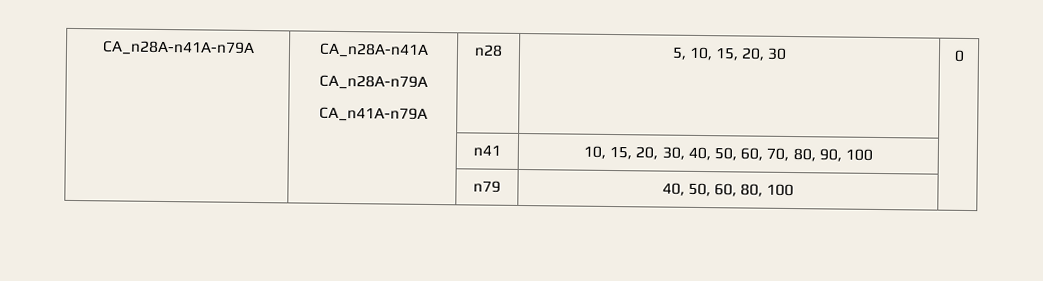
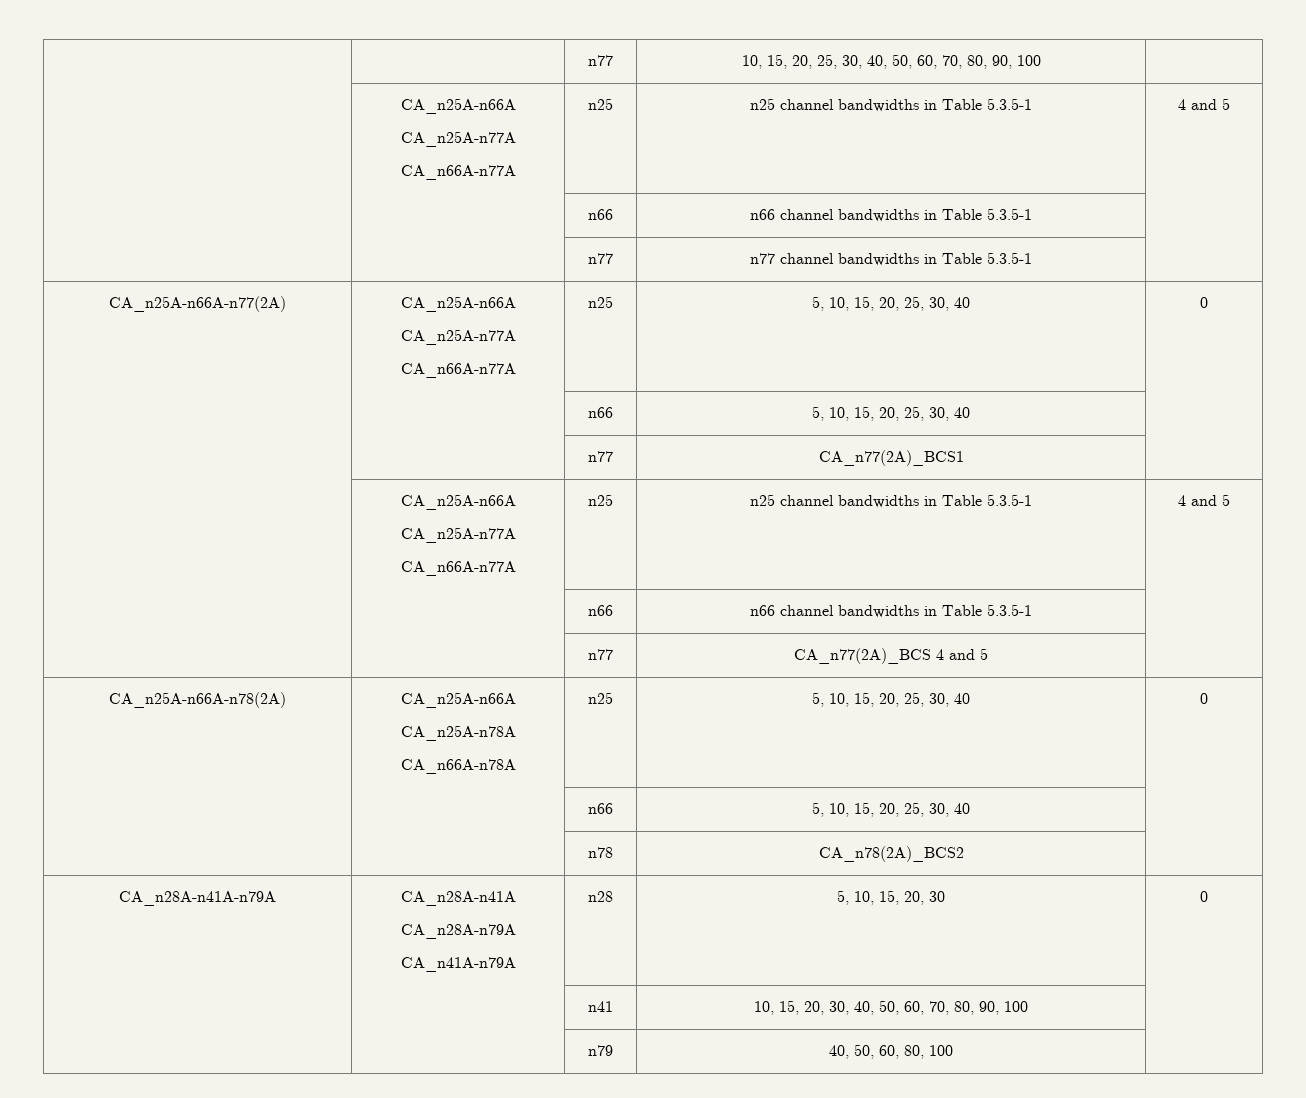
(101, 48) none -> [588,55,613,66] [741,54,1041,69] [400,98,516,114] [400,131,516,147] [400,165,516,180] [588,98,613,110] [750,98,1032,112] [1178,98,1230,110] [588,209,613,220] [750,208,1032,222] [588,253,613,264] [750,252,1032,266] [108,296,286,312] [400,296,516,312] [400,329,516,345] [400,363,516,378] [588,296,613,308] [812,296,970,311] [1200,297,1208,308] [588,407,613,418] [812,406,970,421] [588,451,613,462] [818,450,964,466] [400,494,516,510] [400,527,516,543] [400,561,516,576] [588,494,613,506] [750,494,1032,508] [1178,494,1230,506] [588,605,613,616] [750,604,1032,618] [588,649,613,660] [794,648,988,664] [108,692,286,708] [400,692,516,708] [400,725,516,741] [400,759,516,774] [588,692,613,704] [812,692,970,707] [1200,693,1208,704] [588,803,613,814] [812,802,970,817] [588,847,613,858] [818,846,964,862] | | n77 | 10, 15, 20, 25, 30, 40, 50, 60, 70, 80, 90, 100 | // | CA_n25A-n66A // CA_n25A-n77A // CA_n66A-n77A | n25 | n25 channel bandwidths in Table 5.3.5-1 | 4 and 5 // | | n66 | n66 channel bandwidths in Table 5.3.5-1 | // | | n77 | n77 channel bandwidths in Table 5.3.5-1 | // CA_n25A-n66A-n77(2A) | CA_n25A-n66A // CA_n25A-n77A // CA_n66A-n77A | n25 | 5, 10, 15, 20, 25, 30, 40 | 0 // | | n66 | 5, 10, 15, 20, 25, 30, 40 | // | | n77 | CA_n77(2A)_BCS1 | // | CA_n25A-n66A // CA_n25A-n77A // CA_n66A-n77A | n25 | n25 channel bandwidths in Table 5.3.5-1 | 4 and 5 // | | n66 | n66 channel bandwidths in Table 5.3.5-1 | // | | n77 | CA_n77(2A)_BCS 4 and 5 | // CA_n25A-n66A-n78(2A) | CA_n25A-n66A // CA_n25A-n78A // CA_n66A-n78A | n25 | 5, 10, 15, 20, 25, 30, 40 | 0 // | | n66 | 5, 10, 15, 20, 25, 30, 40 | // | | n78 | CA_n78(2A)_BCS2 | //

